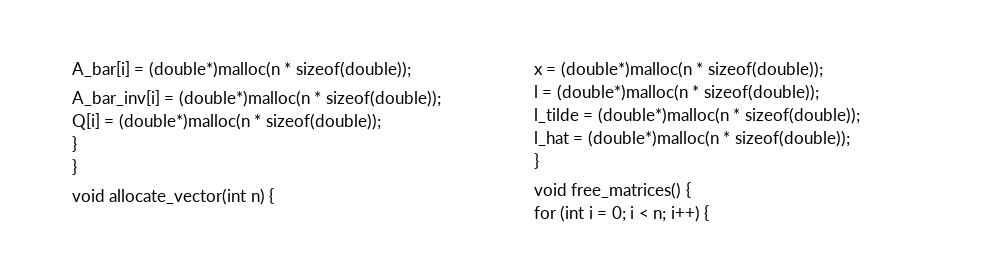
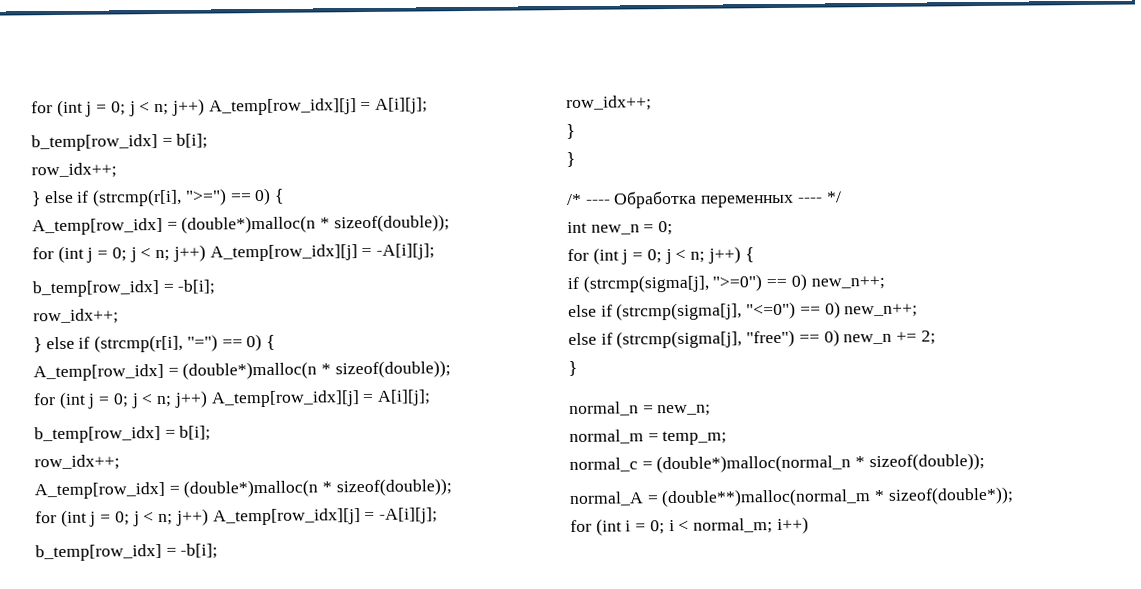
[72,61,411,78] [72,90,441,107] [72,113,381,130] [72,136,77,152] [72,159,77,175] [72,188,275,205] [534,61,823,78] [534,84,819,101] [534,107,860,124] [534,130,850,147] [534,153,539,169] [534,182,691,199] A_bar[i] = (double*)malloc(n * sizeof(double)); // A_bar_inv[i] = (double*)malloc(n * sizeof(double)); // Q[i] = (double*)malloc(n * sizeof(double)); // } // } // void allocate_vector(int n) { // x = (double*)malloc(n * sizeof(double)); // l = (double*)malloc(n * sizeof(double)); // l_tilde = (double*)malloc(n * sizeof(double)); // l_hat = (double*)malloc(n * sizeof(double)); // } // void free_matrices() { -> [31,97,428,118] [31,133,209,152] [31,162,117,179] [31,187,285,207] [32,214,450,236] [32,243,435,264] [32,279,216,298] [33,308,119,325] [33,334,276,353] [33,360,451,382] [33,389,431,410] [34,425,212,444] [34,454,120,471] [34,478,452,500] [35,507,438,527] [35,543,219,562] [566,95,652,112] [566,123,575,140] [566,151,575,168] [567,190,842,209] [567,220,674,236] [567,246,754,265] [567,273,885,293] [568,301,919,321] [568,329,936,349] [568,360,577,377] [569,401,712,417] [569,429,728,446] [569,452,985,474] [569,486,1014,508] for (int j = 0; j < n; j++) A_temp[row_idx][j] = A[i][j]; // b_temp[row_idx] = b[i]; // row_idx++; // } else if (strcmp(r[i], ">=") == 0) { // A_temp[row_idx] = (double*)malloc(n * sizeof(double)); // for (int j = 0; j < n; j++) A_temp[row_idx][j] = -A[i][j]; // b_temp[row_idx] = -b[i]; // row_idx++; // } else if (strcmp(r[i], "=") == 0) { // A_temp[row_idx] = (double*)malloc(n * sizeof(double)); // for (int j = 0; j < n; j++) A_temp[row_idx][j] = A[i][j]; // b_temp[row_idx] = b[i]; // row_idx++; // A_temp[row_idx] = (double*)malloc(n * sizeof(double)); // for (int j = 0; j < n; j++) A_temp[row_idx][j] = -A[i][j]; // b_temp[row_idx] = -b[i]; // row_idx++; // } // } // /* ---- Обработка переменных ---- */ // int new_n = 0; // for (int j = 0; j < n; j++) { // if (strcmp(sigma[j], ">=0") == 0) new_n++; // else if (strcmp(sigma[j], "<=0") == 0) new_n++; // else if (strcmp(sigma[j], "free") == 0) new_n += 2; // } // normal_n = new_n; // normal_m = temp_m; // normal_c = (double*)malloc(normal_n * sizeof(double)); // normal_A = (double**)malloc(normal_m * sizeof(double*));
[653,205,710,222] n; i++) { -> [693,516,809,534] normal_m; i++)

